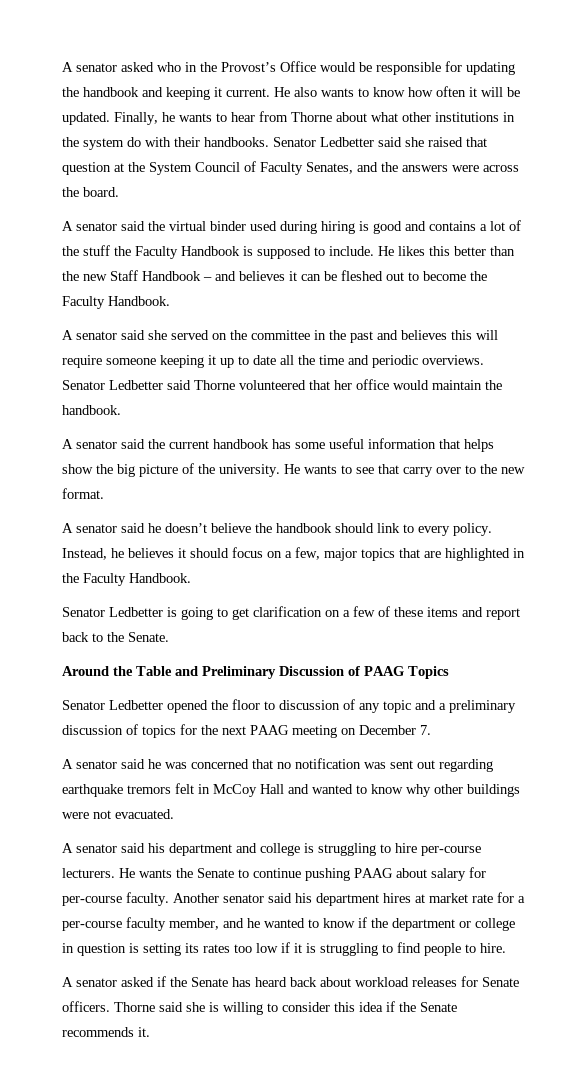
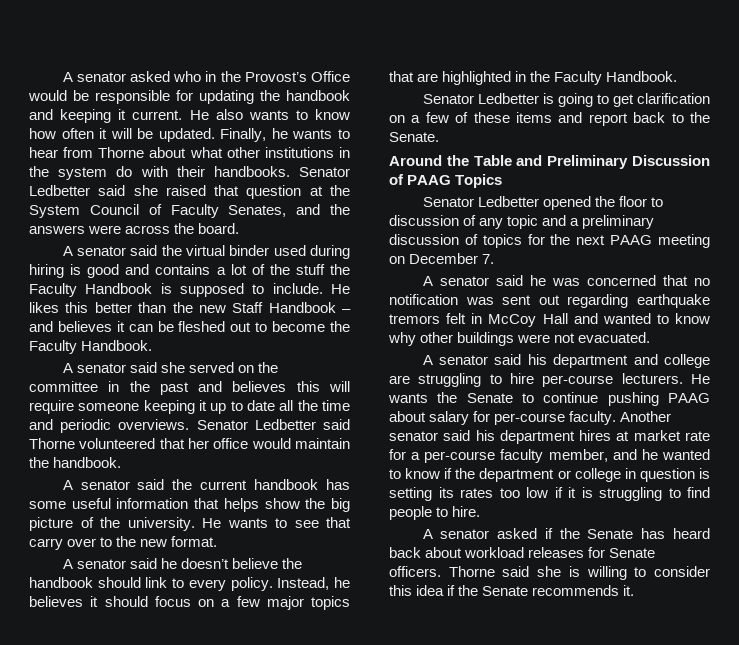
[295,547,320,560] few, -> [236,596,260,607] few
[304,843,314,853] is -> [389,375,410,384] are

